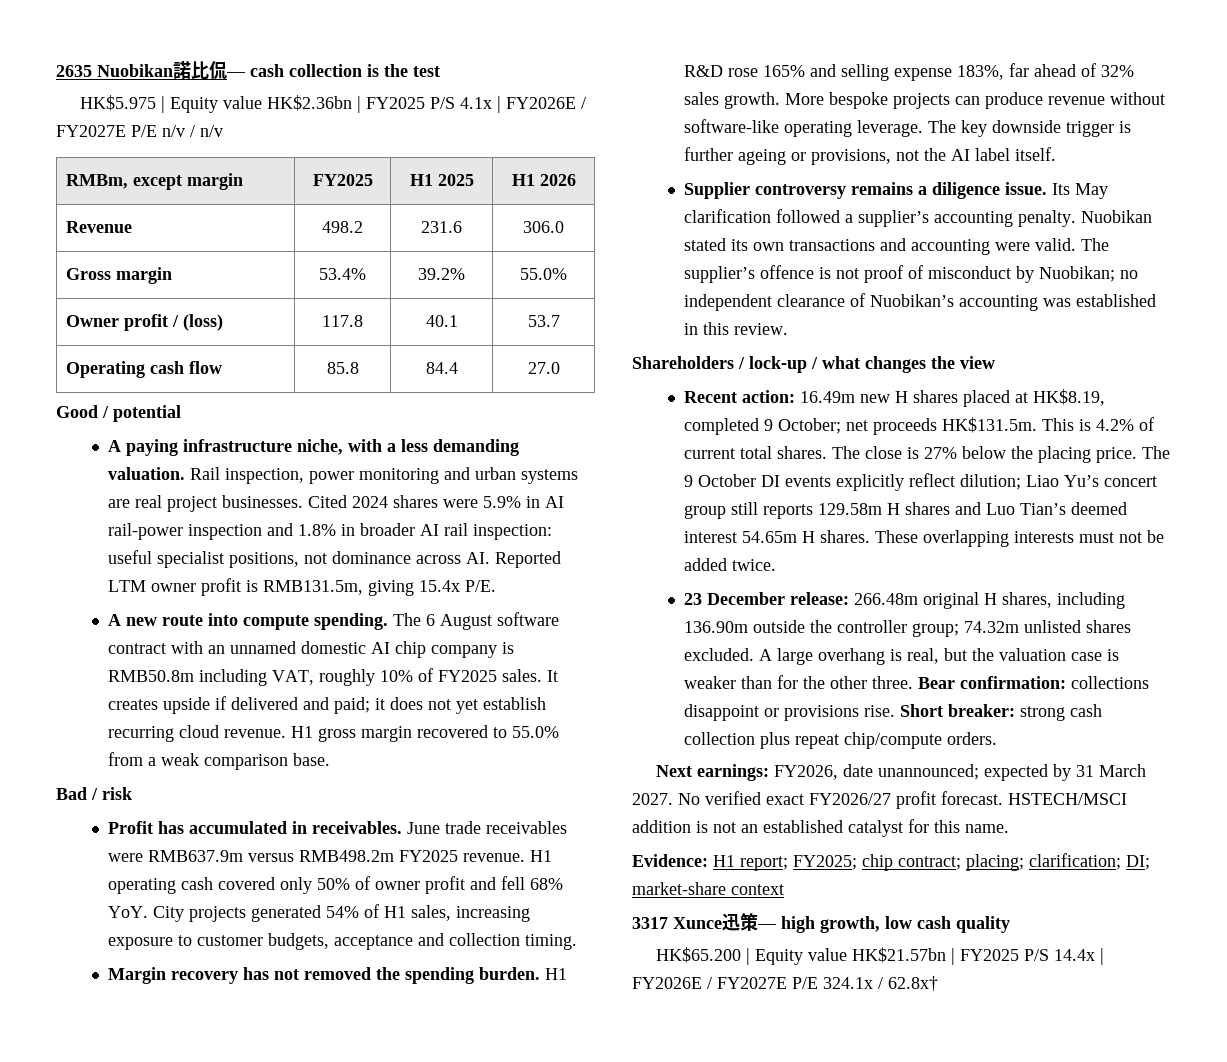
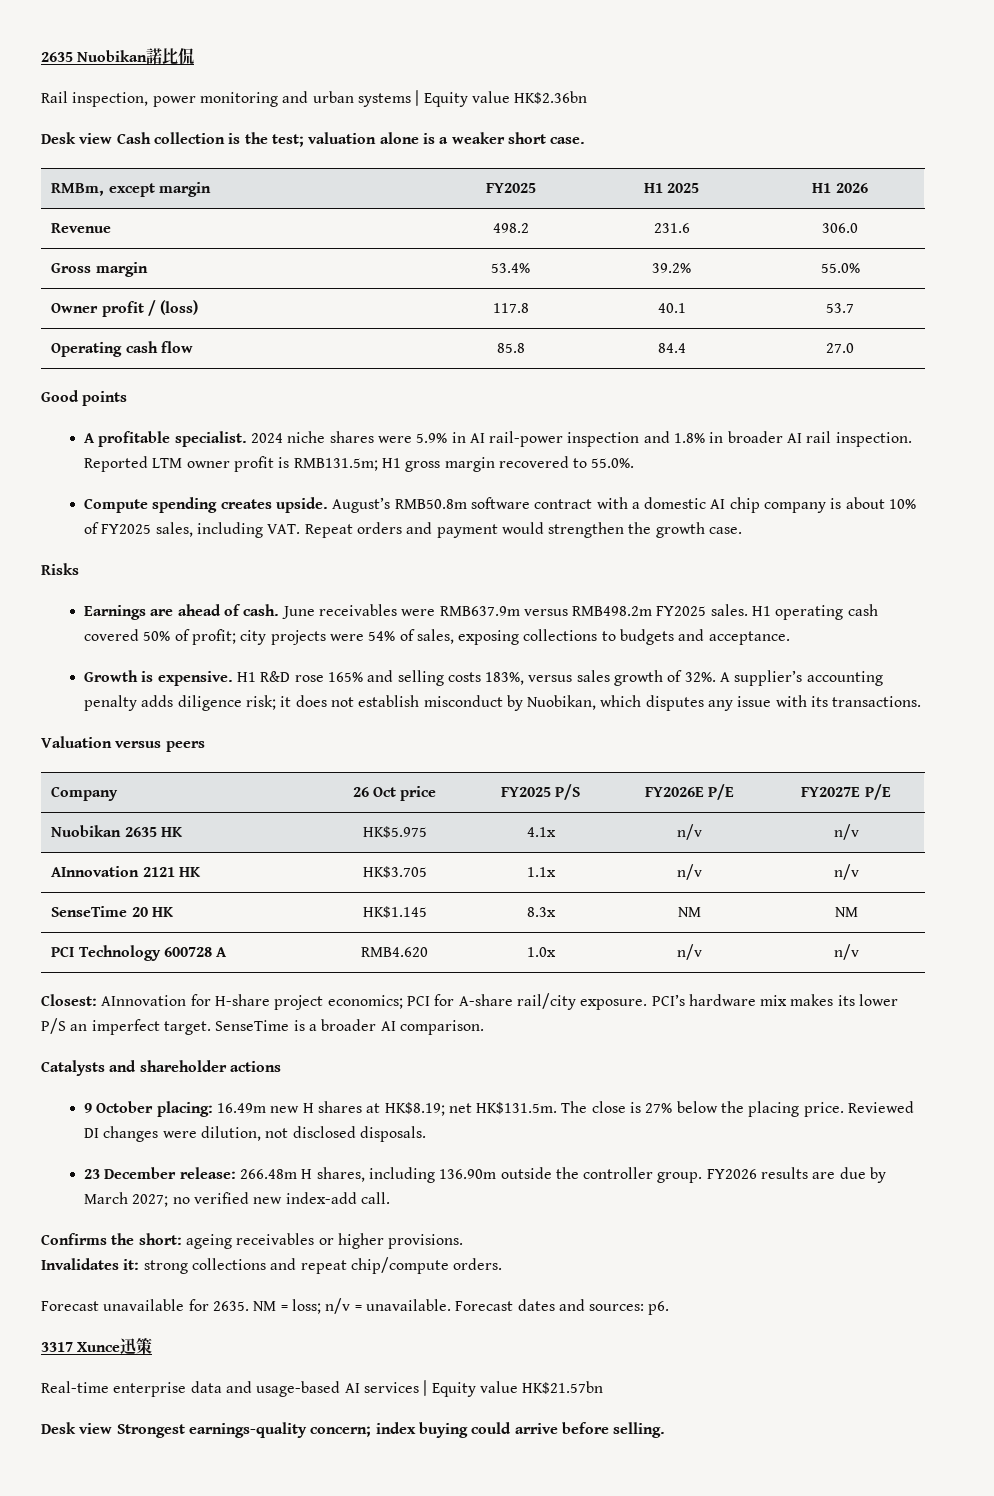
[226,64,440,77] [79,95,586,113] [56,125,223,137] — cash collection is the test // HK$5.975 | Equity value HK$2.36bn | FY2025 P/S 4.1x | FY2026E / FY2027E P/E n/v / n/v -> [41,90,588,107] [41,132,586,147] // Rail inspection, power monitoring and urban systems | Equity value HK$2.36bn // Desk view Cash collection is the test; valuation alone is a weaker short case.
[102,405,181,422] [108,439,520,456] [108,467,579,484] [108,495,389,512] / potential // A paying infrastructure niche, with a less demanding valuation. Rail inspection, power monitoring and urban systems are real project businesses. Cited 2024 -> [82,391,128,406] [83,431,326,447] points // A profitable specialist. 2024 niche
[473,524,553,540] [108,550,491,568] inspection: useful specialist positions, not dominance across AI. -> [835,432,912,447] inspection.
[263,580,497,596] [108,613,493,630] RMB131.5m, giving 15.4x P/E. // A new route into compute spending. The 6 August -> [293,456,635,472] [83,497,467,513] RMB131.5m; H1 gross margin recovered to 55.0%. // Compute spending creates upside. August’s RMB50.8m
[208,641,297,654] an unnamed -> [631,502,640,509] a
[108,668,559,686] [108,696,547,714] [108,725,560,742] [108,752,331,770] [56,787,132,800] [108,821,482,834] RMB50.8m including VAT, roughly 10% of FY2025 sales. It creates upside if delivered and paid; it does not yet establish recurring cloud revenue. H1 gross margin recovered to 55.0% from a weak comparison base. // Bad / risk // Profit has accumulated in receivables. June trade -> [845,497,917,509] [83,522,743,538] [41,563,79,575] [83,604,315,620] about 10% of FY2025 sales, including VAT. Repeat orders and payment would strengthen the growth case. // Risks // Earnings are ahead of cash. June
[463,853,526,862] revenue. -> [710,604,748,616] sales.
[280,877,313,894] only -> (139, 635) none
[375,876,564,894] [108,904,531,922] [108,933,578,950] [108,967,541,984] owner profit and fell 68% YoY. City projects generated 54% of H1 sales, increasing exposure to customer budgets, acceptance and collection timing. // Margin recovery has not removed the spending burden. -> [191,629,790,645] [83,670,233,686] profit; city projects were 54% of sales, exposing collections to budgets and acceptance. // Growth is expensive.
[894,63,1135,81] [684,92,1166,109] [684,119,1132,137] [684,147,1057,165] [684,182,1109,199] [684,209,1153,227] [684,238,1110,255] [684,265,1139,283] [684,293,1157,311] [684,322,789,335] [632,356,995,373] [684,389,1106,407] [684,417,1155,435] [684,446,828,459] expense 183%, far ahead of 32% sales growth. More bespoke projects can produce revenue without software-like operating leverage. The key downside trigger is further ageing or provisions, not the AI label itself. // Supplier controversy remains a diligence issue. Its May clarification followed a supplier’s accounting penalty. Nuobikan stated its own transactions and accounting were valid. The supplier’s offence is not proof of misconduct by Nuobikan; no independent clearance of Nuobikan’s accounting was established in this review. // Shareholders / lock-up / what changes the view // Recent action: 16.49m new H shares placed at HK$8.19, completed 9 October; net proceeds HK$131.5m. This is 4.2% of current total shares. -> [447,670,883,686] [83,695,922,711] [41,736,205,752] [51,786,119,801] [352,786,437,801] [500,784,581,800] [644,784,735,800] [801,784,891,800] [51,825,184,837] [362,826,427,838] [526,827,556,837] [677,824,702,840] [833,824,859,840] [51,866,202,877] [362,866,427,878] [526,867,556,877] [677,864,702,880] [833,864,859,880] [51,906,175,917] [362,906,427,918] [526,907,556,917] [678,907,701,917] [834,907,858,917] [51,945,228,961] [361,947,428,957] [526,947,556,957] [677,944,702,960] [833,944,859,960] [41,993,899,1010] [41,1018,484,1035] [41,1060,281,1076] [83,1101,558,1117] costs 183%, versus sales growth of 32%. A supplier’s accounting penalty adds diligence risk; it does not establish misconduct by Nuobikan, which disputes any issue with its transactions. // Valuation versus peers // Company | 26 Oct price | FY2025 P/S | FY2026E P/E | FY2027E P/E // Nuobikan 2635 HK | HK$5.975 | 4.1x | n/v | n/v // AInnovation 2121 HK | HK$3.705 | 1.1x | n/v | n/v // SenseTime 20 HK | HK$1.145 | 8.3x | NM | NM // PCI Technology 600728 A | RMB4.620 | 1.0x | n/v | n/v // Closest: AInnovation for H-share project economics; PCI for A-share rail/city exposure. PCI’s hardware mix makes its lower P/S an imperfect target. SenseTime is a broader AI comparison. // Catalysts and shareholder actions // 9 October placing: 16.49m new H shares at HK$8.19; net HK$131.5m.
[1142,446,1171,459] [684,473,1158,491] [684,502,1128,519] [684,530,1165,547] [684,558,777,571] The 9 October DI events explicitly reflect dilution; Liao Yu’s concert group still reports 129.58m H shares and Luo Tian’s deemed interest 54.65m H shares. These overlapping interests must not be added twice. -> [848,1101,915,1113] [83,1126,426,1142] Reviewed DI changes were dilution, not disclosed disposals.
[923,592,980,609] original -> (297, 1174) none
[912,620,1132,637] [684,648,1120,665] [684,675,1150,689] [684,704,1103,721] [684,732,998,749] [655,764,1146,781] [632,791,1127,809] [632,819,1009,837] [632,853,1150,871] [632,882,784,895] [632,913,1010,933] [655,947,1104,965] [632,976,938,992] group; 74.32m unlisted shares excluded. A large overhang is real, but the valuation case is weaker than for the other three. Bear confirmation: collections disappoint or provisions rise. Short breaker: strong cash collection plus repeat chip/compute orders. // Next earnings: FY2026, date unannounced; expected by 31 March 2027. No verified exact FY2026/27 profit forecast. HSTECH/MSCI addition is not an established catalyst for this name. // Evidence: H1 report; FY2025; chip contract; placing; clarification; DI; market-share context // 3317 Xunce迅策— high growth, low cash quality // HK$65.200 | Equity value HK$21.57bn | FY2025 P/S 14.4x | FY2026E / FY2027E P/E 324.1x / 62.8x† -> [657,1167,887,1183] [83,1192,390,1207] [41,1233,464,1249] [41,1257,503,1274] [41,1298,670,1315] [41,1337,153,1355] [41,1380,604,1397] [41,1422,666,1438] group. FY2026 results are due by March 2027; no verified new index-add call. // Confirms the short: ageing receivables or higher provisions. // Invalidates it: strong collections and repeat chip/compute orders. // Forecast unavailable for 2635. NM = loss; n/v = unavailable. Forecast dates and sources: p6. // 3317 Xunce迅策 // Real-time enterprise data and usage-based AI services | Equity value HK$21.57bn // Desk view Strongest earnings-quality concern; index buying could arrive before selling.

